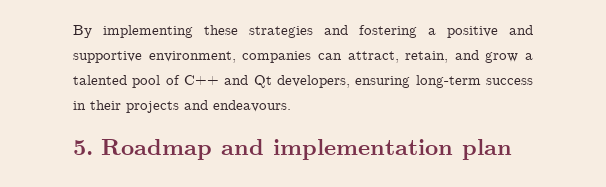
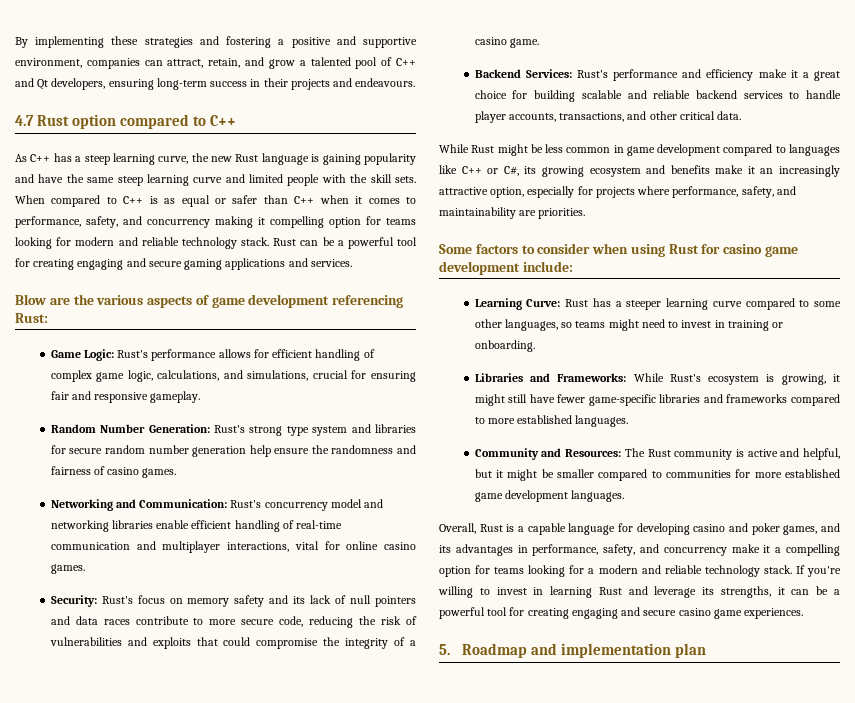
(291, 106) none -> [15,114,237,129] [15,153,416,165] [15,174,416,186] [15,195,416,207] [15,216,416,228] [15,237,418,249] [15,258,352,270] [15,294,404,308] [15,313,48,323] [50,349,375,361] [50,370,416,382] [50,391,201,403] [50,424,416,436] [50,445,416,457] [50,466,177,478] [50,499,384,511] [50,520,343,532] [50,541,416,553] [50,564,85,574] [50,595,416,607] [50,616,417,628] [49,637,416,649] [474,37,540,48] [474,69,840,81] [474,90,841,102] [474,111,742,123] [439,144,840,156] [439,165,840,177] [439,186,796,198] [439,207,586,219] [439,243,799,257] [439,261,573,275] [474,298,841,310] [474,319,784,331] [474,340,535,352] [474,373,840,385] [474,394,840,406] [474,415,629,427] [474,448,840,460] [474,469,840,481] [474,490,625,502] [439,523,840,535] [439,544,841,556] [439,565,841,577] [438,586,840,598] [439,607,804,619] // 4.7 Rust option compared to C++ // As C++ has a steep learning curve, the new Rust language is gaining popularity and have the same steep learning curve and limited people with the skill sets. When compared to C++ is as equal or safer than C++ when it comes to performance, safety, and concurrency making it compelling option for teams looking for modern and reliable technology stack. Rust can be a powerful tool for creating engaging and secure gaming applications and services. // Blow are the various aspects of game development referencing Rust: // Game Logic: Rust's performance allows for efficient handling of complex game logic, calculations, and simulations, crucial for ensuring fair and responsive gameplay. // Random Number Generation: Rust's strong type system and libraries for secure random number generation help ensure the randomness and fairness of casino games. // Networking and Communication: Rust's concurrency model and networking libraries enable efficient handling of real-time communication and multiplayer interactions, vital for online casino games. // Security: Rust's focus on memory safety and its lack of null pointers and data races contribute to more secure code, reducing the risk of vulnerabilities and exploits that could compromise the integrity of a casino game. // Backend Services: Rust's performance and efficiency make it a great choice for building scalable and reliable backend services to handle player accounts, transactions, and other critical data. // While Rust might be less common in game development compared to languages like C++ or C#, its growing ecosystem and benefits make it an increasingly attractive option, especially for projects where performance, safety, and maintainability are priorities. // Some factors to consider when using Rust for casino game development include: // Learning Curve: Rust has a steeper learning curve compared to some other languages, so teams might need to invest in training or onboarding. // Libraries and Frameworks: While Rust's ecosystem is growing, it might still have fewer game-specific libraries and frameworks compared to more established languages. // Community and Resources: The Rust community is active and helpful, but it might be smaller compared to communities for more established game development languages. // Overall, Rust is a capable language for developing casino and poker games, and its advantages in performance, safety, and concurrency make it a compelling option for teams looking for a modern and reliable technology stack. If you're willing to invest in learning Rust and leverage its strengths, it can be a powerful tool for creating engaging and secure casino game experiences.

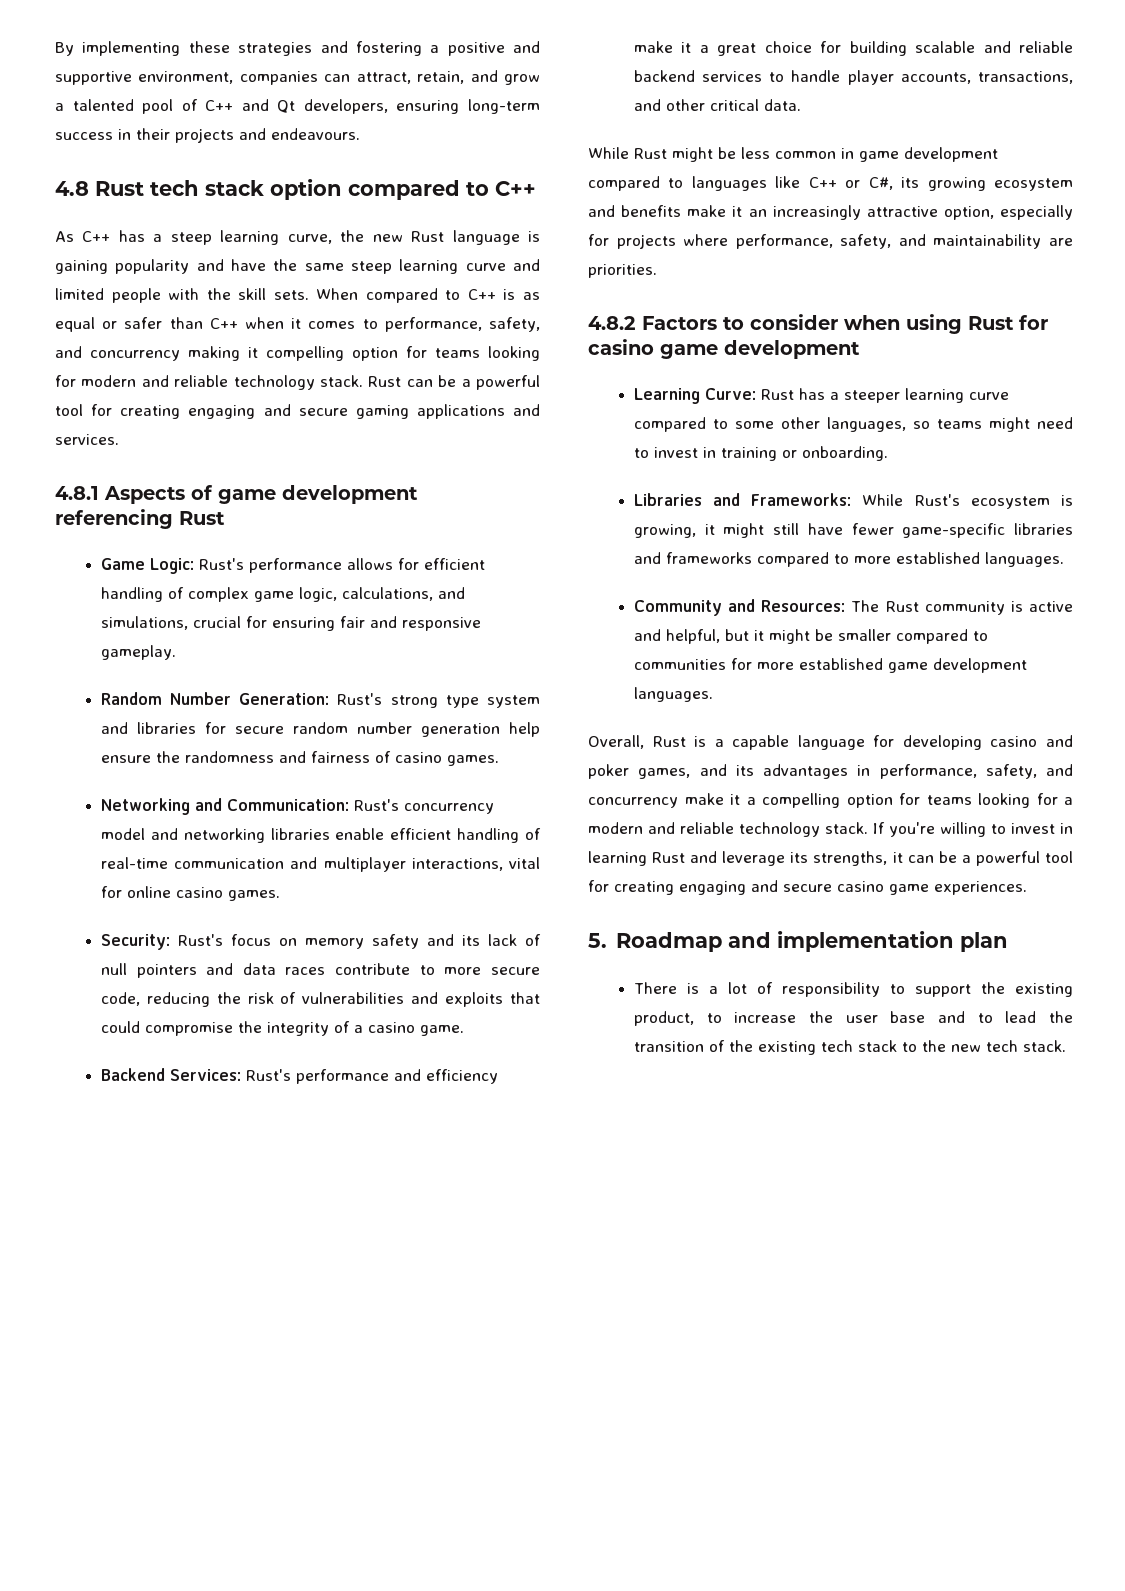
[15,115,70,126] 4.7 Rust -> [55,180,264,196] 4.8 Rust tech stack
[15,294,193,308] Blow are the various aspects -> [55,486,185,504] 4.8.1 Aspects
[15,313,48,323] Rust: -> [179,511,225,525] Rust
[439,244,518,254] Some factors -> [588,316,717,330] 4.8.2 Factors
[522,261,573,272] include: -> (860, 349) none
(706, 650) none -> [633,982,1073,997] [633,1011,1073,1026] [633,1040,1066,1055] // There is a lot of responsibility to support the existing product, to increase the user base and to lead the transition of the existing tech stack to the new tech stack.

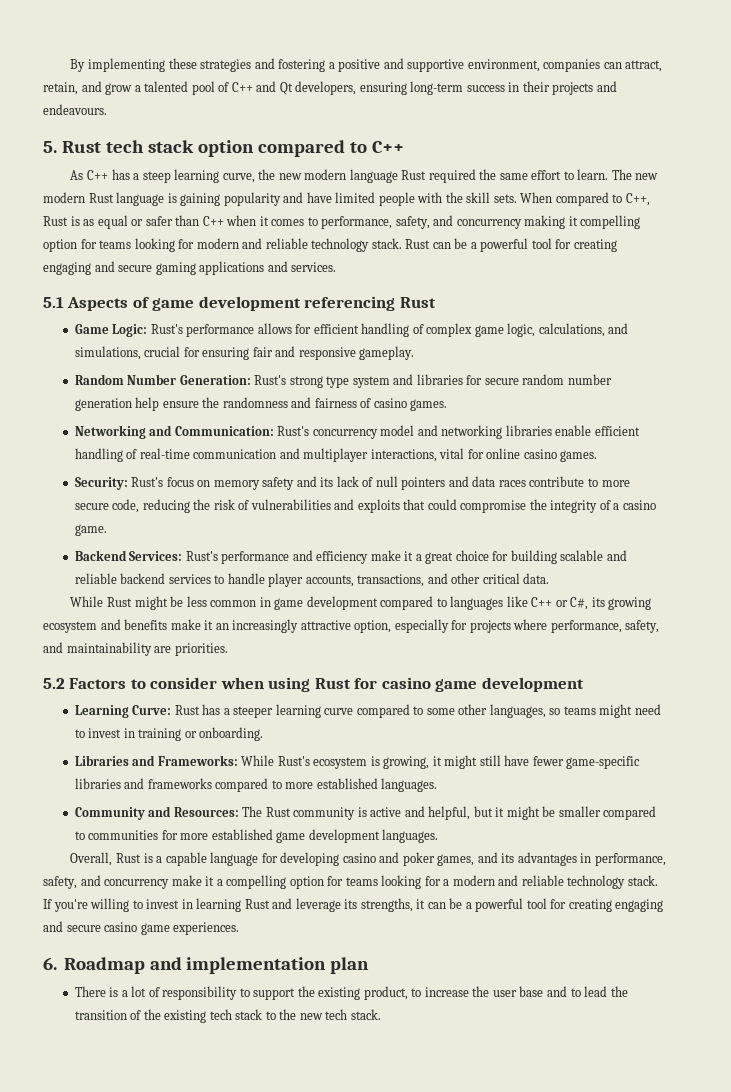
[55,181,89,196] 4.8 -> [43,141,57,153] 5.
(403, 238) none -> [304,169,659,183] [43,192,85,203] modern language Rust required the same effort to learn. The new modern
[273,259,540,274] the same steep learning curve and -> (332, 197) none
[467,289,496,300] C++ -> [625,193,650,206] [43,216,68,226] C++, Rust
[55,486,99,500] 4.8.1 -> [43,297,64,308] 5.1
[588,316,636,330] 4.8.2 -> [43,678,65,689] 5.2
[588,933,607,948] 5. -> [43,957,57,970] 6.

